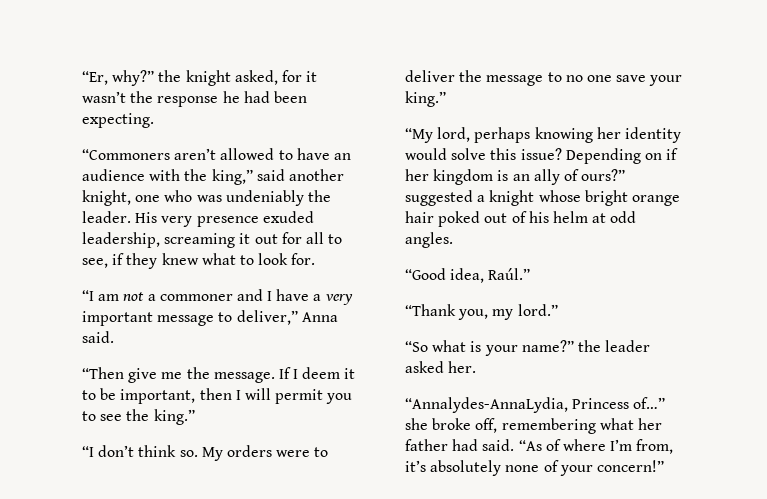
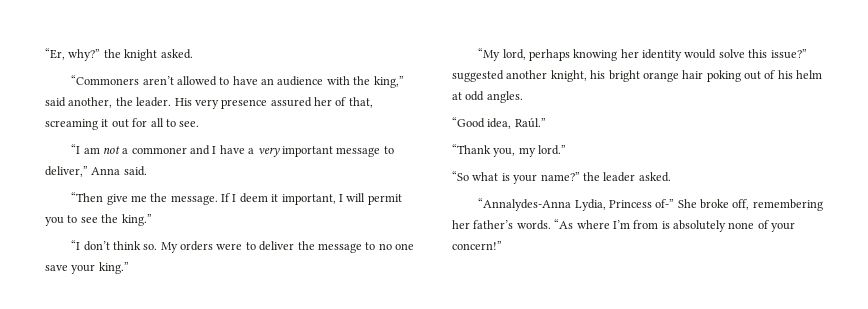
[234,70,318,85] [82,91,307,107] [82,113,154,128] asked, for it wasn’t the response he had been expecting. -> [160,49,193,59] asked.
[288,169,344,181] [82,190,304,206] another knight, one who was undeniably -> [68,97,113,108] another,
[262,211,314,223] [82,232,160,248] exuded leadership, -> [270,97,373,108] assured her of that,
[82,253,316,269] see, if they knew what to look for. -> [179,121,200,127] see.
[82,388,232,404] to be important, then -> [281,194,336,205] important,
[520,148,679,164] [405,169,626,185] [405,190,581,206] issue? Depending on if her kingdom is an ally of ours?” suggested a knight whose -> [770,49,807,59] [452,70,606,82] issue?” suggested another knight, his
[438,211,481,227] poked -> [706,70,741,82] poking
[405,361,477,373] [405,397,666,413] [405,418,662,434] [405,439,674,454] [405,460,426,472] asked her. // “Annalydes-AnnaLydia, Princess of…” she broke off, remembering what her father had said. “As of where I’m from, it’s -> [638,172,671,182] [478,198,823,211] [452,219,670,230] asked. // “Annalydes-Anna Lydia, Princess of-” She broke off, remembering her father’s words. “As where I’m from is

